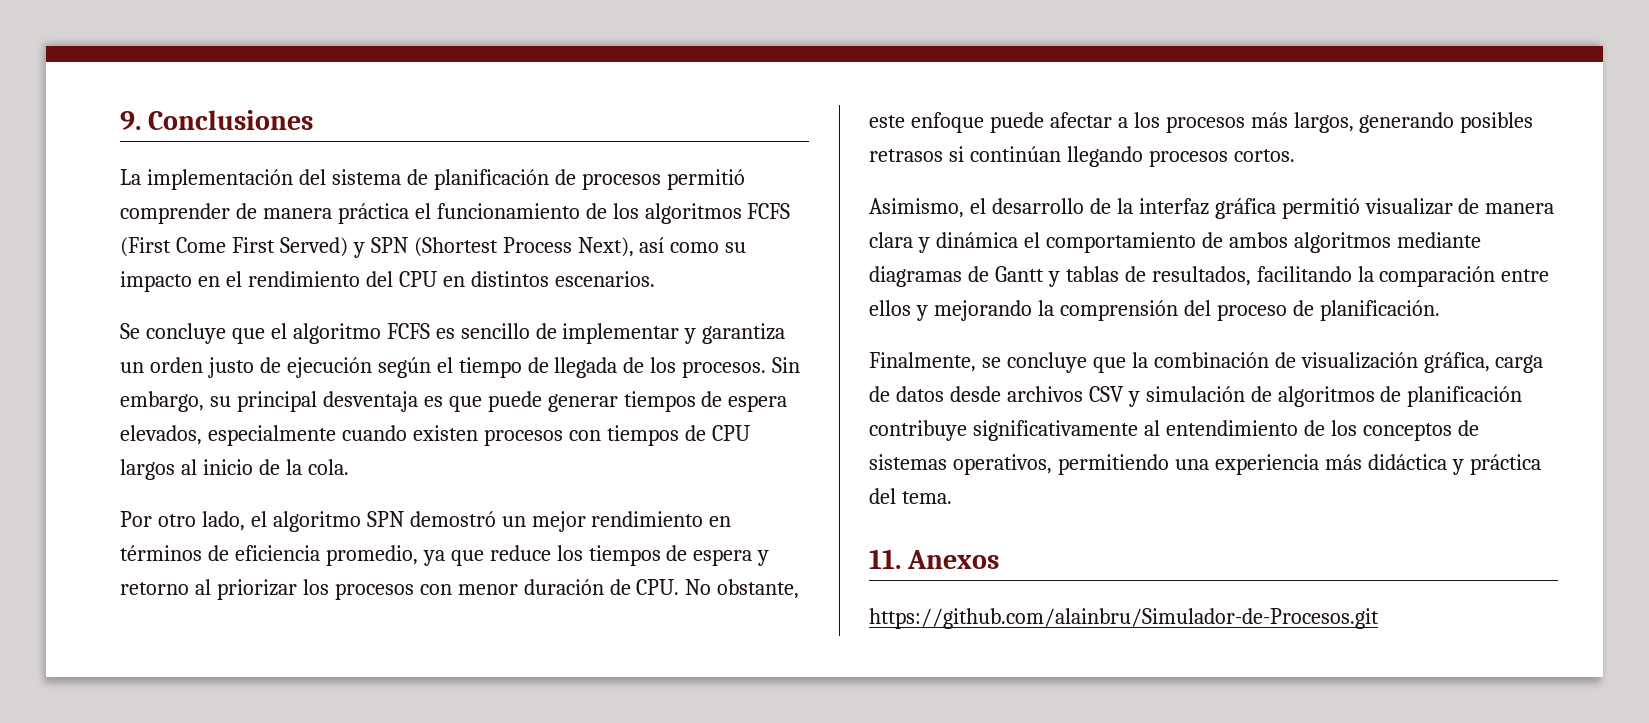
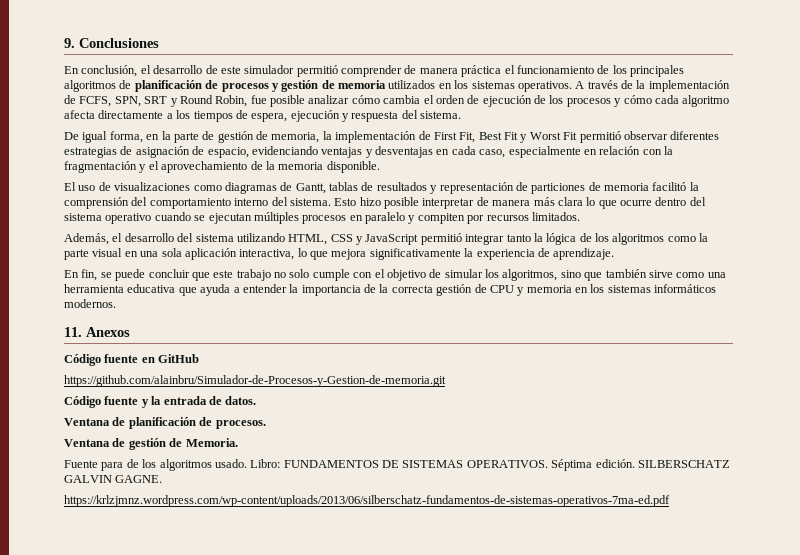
[120,169,661,190] La implementación del sistema de planificación de procesos -> [64,65,295,77] En conclusión, el desarrollo de este simulador
[644,203,791,224] [120,237,747,258] [120,271,655,292] [120,323,786,344] [120,357,801,378] [120,391,788,412] [120,425,750,446] [120,459,349,480] [120,511,732,532] [120,545,770,566] [120,579,800,600] [869,112,1534,133] [869,146,1295,167] [869,198,1555,219] [869,232,1481,253] [869,266,1550,287] [869,300,1440,321] [869,352,1544,373] [869,386,1523,407] [869,420,1479,441] [869,454,1541,475] [869,488,952,504] [869,549,1000,569] [869,608,1379,629] algoritmos FCFS (First Come First Served) y SPN (Shortest Process Next), así como su impacto en el rendimiento del CPU en distintos escenarios. // Se concluye que el algoritmo FCFS es sencillo de implementar y garantiza un orden justo de ejecución según el tiempo de llegada de los procesos. Sin embargo, su principal desventaja es que puede generar tiempos de espera elevados, especialmente cuando existen procesos con tiempos de CPU largos al inicio de la cola. // Por otro lado, el algoritmo SPN demostró un mejor rendimiento en términos de eficiencia promedio, ya que reduce los tiempos de espera y retorno al priorizar los procesos con menor duración de CPU. No obstante, este enfoque puede afectar a los procesos más largos, generando posibles retrasos si continúan llegando procesos cortos. // Asimismo, el desarrollo de la interfaz gráfica permitió visualizar de manera clara y dinámica el comportamiento de ambos algoritmos mediante diagramas de Gantt y tablas de resultados, facilitando la comparación entre ellos y mejorando la comprensión del proceso de planificación. // Finalmente, se concluye que la combinación de visualización gráfica, carga de datos desde archivos CSV y simulación de algoritmos de planificación contribuye significativamente al entendimiento de los conceptos de sistemas operativos, permitiendo una experiencia más didáctica y práctica del tema. // 11. Anexos // https://github.com/alainbru/Simulador-de-Procesos.git -> [630,65,684,77] [64,80,730,92] [64,95,730,107] [64,110,462,122] [64,131,720,143] [64,146,673,158] [64,161,380,173] [64,182,699,194] [64,197,706,209] [64,212,580,224] [64,233,709,245] [64,248,615,260] [64,269,726,281] [64,284,717,296] [64,299,116,308] [64,327,130,337] [64,354,200,366] [64,375,446,387] [64,396,257,408] [64,417,266,429] [64,438,238,450] [64,459,730,471] [64,475,163,483] [64,495,670,507] principales algoritmos de planificación de procesos y gestión de memoria utilizados en los sistemas operativos. A través de la implementación de FCFS, SPN, SRT y Round Robin, fue posible analizar cómo cambia el orden de ejecución de los procesos y cómo cada algoritmo afecta directamente a los tiempos de espera, ejecución y respuesta del sistema. // De igual forma, en la parte de gestión de memoria, la implementación de First Fit, Best Fit y Worst Fit permitió observar diferentes estrategias de asignación de espacio, evidenciando ventajas y desventajas en cada caso, especialmente en relación con la fragmentación y el aprovechamiento de la memoria disponible. // El uso de visualizaciones como diagramas de Gantt, tablas de resultados y representación de particiones de memoria facilitó la comprensión del comportamiento interno del sistema. Esto hizo posible interpretar de manera más clara lo que ocurre dentro del sistema operativo cuando se ejecutan múltiples procesos en paralelo y compiten por recursos limitados. // Además, el desarrollo del sistema utilizando HTML, CSS y JavaScript permitió integrar tanto la lógica de los algoritmos como la parte visual en una sola aplicación interactiva, lo que mejora significativamente la experiencia de aprendizaje. // En fin, se puede concluir que este trabajo no solo cumple con el objetivo de simular los algoritmos, sino que también sirve como una herramienta educativa que ayuda a entender la importancia de la correcta gestión de CPU y memoria en los sistemas informáticos modernos. // 11. Anexos // Código fuente en GitHub // https://github.com/alainbru/Simulador-de-Procesos-y-Gestion-de-memoria.git // Código fuente y la entrada de datos. // Ventana de planificación de procesos. // Ventana de gestión de Memoria. // Fuente para de los algoritmos usado. Libro: FUNDAMENTOS DE SISTEMAS OPERATIVOS. Séptima edición. SILBERSCHATZ GALVIN GAGNE. // https://krlzjmnz.wordpress.com/wp-content/uploads/2013/06/silberschatz-fundamentos-de-sistemas-operativos-7ma-ed.pdf

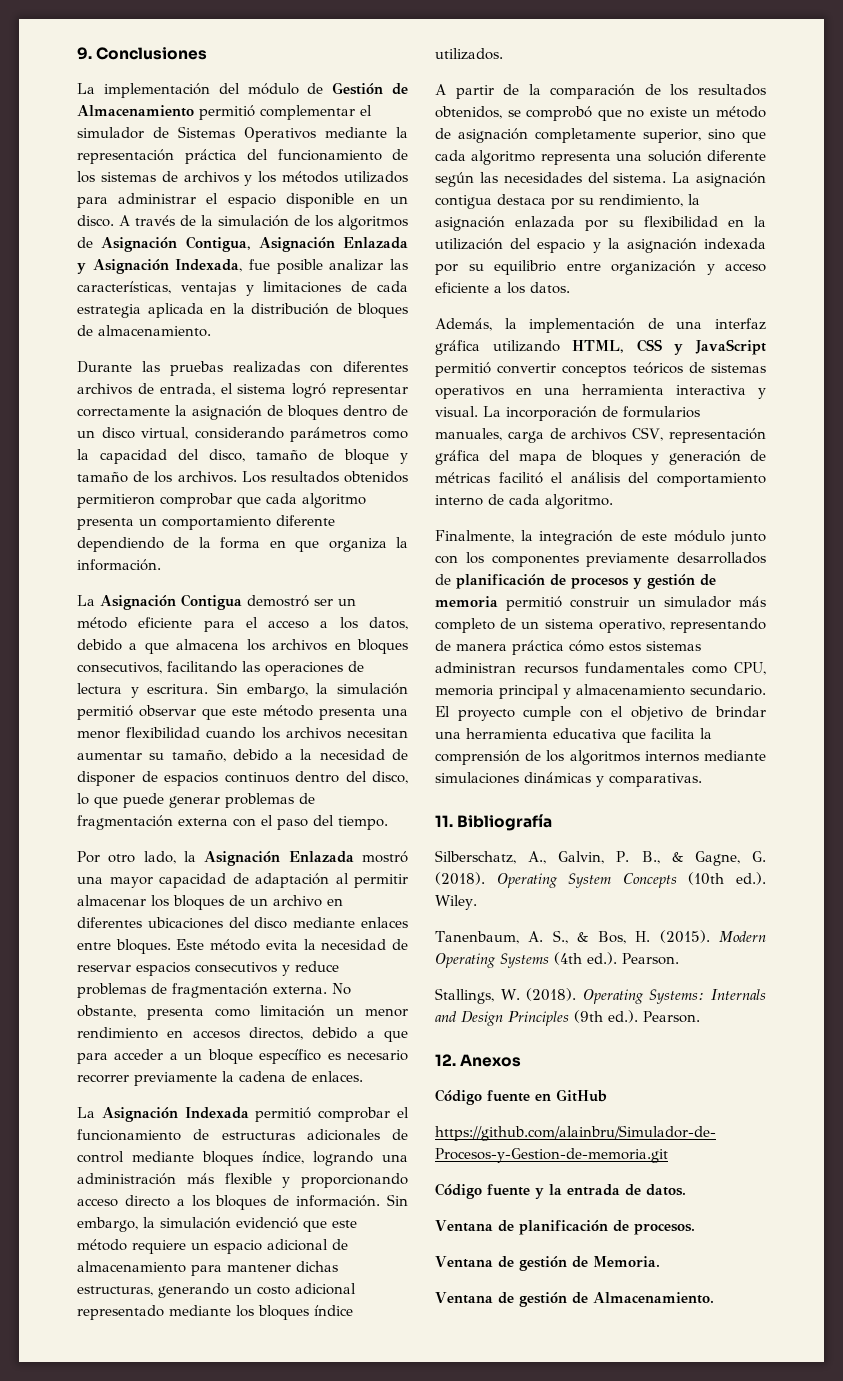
[64,65,684,77] [64,80,116,92] En conclusión, el desarrollo de este simulador permitió comprender de manera práctica el funcionamiento de los principales algoritmos -> [77,82,409,98] [77,105,372,120] [77,126,408,142] [77,149,408,164] [77,171,408,186] [77,193,408,208] [77,215,408,230] [77,236,408,252] [77,259,408,274] [77,281,409,296] [77,303,408,318] [77,325,211,337] [77,361,408,376] [77,383,409,398] [77,405,408,420] [77,427,408,442] [77,449,408,464] [77,471,408,483] [77,493,366,508] [77,515,335,530] [77,537,408,552] [77,559,161,571] [77,594,356,610] [77,617,408,632] [77,639,408,654] [77,661,364,676] [77,682,408,698] [77,705,408,720] [77,727,408,739] [77,749,408,762] [77,771,408,786] [77,793,315,808] [77,815,388,830] [77,851,408,866] [77,873,408,888] [77,895,343,910] [77,917,409,929] [77,939,409,954] [77,961,339,976] [77,983,351,998] [77,1005,408,1020] [77,1027,408,1042] [77,1049,408,1064] [77,1071,363,1086] [77,1107,410,1122] [77,1129,408,1141] [77,1151,408,1166] [77,1173,408,1188] [77,1194,408,1210] [77,1217,357,1232] [77,1239,348,1254] [77,1261,338,1276] [77,1283,356,1298] [77,1305,353,1320] [435,48,503,60] [435,84,766,99] [435,106,766,121] [435,128,766,143] [435,150,766,165] [435,172,766,187] [435,194,700,209] [435,216,766,231] [435,238,766,253] [435,260,766,275] [435,282,570,294] [435,318,766,333] [435,339,766,355] [435,362,766,377] [435,384,766,399] [435,406,700,421] [435,427,766,443] [435,450,766,465] [435,472,766,487] [435,494,613,509] [435,530,766,545] [435,552,766,567] La implementación del módulo de Gestión de Almacenamiento permitió complementar el simulador de Sistemas Operativos mediante la representación práctica del funcionamiento de los sistemas de archivos y los métodos utilizados para administrar el espacio disponible en un disco. A través de la simulación de los algoritmos de Asignación Contigua, Asignación Enlazada y Asignación Indexada, fue posible analizar las características, ventajas y limitaciones de cada estrategia aplicada en la distribución de bloques de almacenamiento. // Durante las pruebas realizadas con diferentes archivos de entrada, el sistema logró representar correctamente la asignación de bloques dentro de un disco virtual, considerando parámetros como la capacidad del disco, tamaño de bloque y tamaño de los archivos. Los resultados obtenidos permitieron comprobar que cada algoritmo presenta un comportamiento diferente dependiendo de la forma en que organiza la información. // La Asignación Contigua demostró ser un método eficiente para el acceso a los datos, debido a que almacena los archivos en bloques consecutivos, facilitando las operaciones de lectura y escritura. Sin embargo, la simulación permitió observar que este método presenta una menor flexibilidad cuando los archivos necesitan aumentar su tamaño, debido a la necesidad de disponer de espacios continuos dentro del disco, lo que puede generar problemas de fragmentación externa con el paso del tiempo. // Por otro lado, la Asignación Enlazada mostró una mayor capacidad de adaptación al permitir almacenar los bloques de un archivo en diferentes ubicaciones del disco mediante enlaces entre bloques. Este método evita la necesidad de reservar espacios consecutivos y reduce problemas de fragmentación externa. No obstante, presenta como limitación un menor rendimiento en accesos directos, debido a que para acceder a un bloque específico es necesario recorrer previamente la cadena de enlaces. // La Asignación Indexada permitió comprobar el funcionamiento de estructuras adicionales de control mediante bloques índice, logrando una administración más flexible y proporcionando acceso directo a los bloques de información. Sin embargo, la simulación evidenció que este método requiere un espacio adicional de almacenamiento para mantener dichas estructuras, generando un costo adicional representado mediante los bloques índice utilizados. // A partir de la comparación de los resultados obtenidos, se comprobó que no existe un método de asignación completamente superior, sino que cada algoritmo representa una solución diferente según las necesidades del sistema. La asignación contigua destaca por su rendimiento, la asignación enlazada por su flexibilidad en la utilización del espacio y la asignación indexada por su equilibrio entre organización y acceso eficiente a los datos. // Además, la implementación de una interfaz gráfica utilizando HTML, CSS y JavaScript permitió convertir conceptos teóricos de sistemas operativos en una herramienta interactiva y visual. La incorporación de formularios manuales, carga de archivos CSV, representación gráfica del mapa de bloques y generación de métricas facilitó el análisis del comportamiento interno de cada algoritmo. // Finalmente, la integración de este módulo junto con los componentes previamente desarrollados
[388,80,730,92] [64,95,730,107] [64,110,462,122] [64,131,720,143] [64,146,673,158] [64,161,380,173] [64,182,699,194] [64,197,706,209] [64,212,580,224] [64,233,709,245] [64,248,615,260] [64,269,310,281] utilizados en los sistemas operativos. A través de la implementación de FCFS, SPN, SRT y Round Robin, fue posible analizar cómo cambia el orden de ejecución de los procesos y cómo cada algoritmo afecta directamente a los tiempos de espera, ejecución y respuesta del sistema. // De igual forma, en la parte de gestión de memoria, la implementación de First Fit, Best Fit y Worst Fit permitió observar diferentes estrategias de asignación de espacio, evidenciando ventajas y desventajas en cada caso, especialmente en relación con la fragmentación y el aprovechamiento de la memoria disponible. // El uso de visualizaciones como diagramas de Gantt, tablas de resultados y representación de particiones de memoria facilitó la comprensión del comportamiento interno del sistema. Esto hizo posible interpretar de manera más clara lo que ocurre dentro del sistema operativo cuando se ejecutan múltiples procesos en paralelo y compiten por recursos limitados. // Además, el desarrollo del sistema utilizando HTML, CSS y JavaScript permitió integrar tanto la lógica de los algoritmos como la parte visual en una sola aplicación interactiva, lo que mejora significativamente la experiencia de aprendizaje. // En fin, se puede concluir que este trabajo no solo -> [506,596,766,611] [435,618,766,633] [435,640,701,655] [435,662,766,675] [435,684,766,699] [435,706,515,721] permitió construir un simulador más completo de un sistema operativo, representando de manera práctica cómo estos sistemas administran recursos fundamentales como CPU, memoria principal y almacenamiento secundario. El proyecto
[444,269,726,281] [64,284,717,296] [64,299,116,308] [64,327,82,337] simular los algoritmos, sino que también sirve como una herramienta educativa que ayuda a entender la importancia de la correcta gestión de CPU y memoria en los sistemas informáticos modernos. // 11. -> [715,706,766,717] [435,728,712,743] [435,750,766,765] [435,772,702,787] [435,814,553,831] [435,850,766,866] [435,872,766,888] [435,895,477,910] [435,930,766,944] [435,952,679,968] [435,988,766,1004] [435,1010,700,1026] [435,1054,456,1066] brindar una herramienta educativa que facilita la comprensión de los algoritmos internos mediante simulaciones dinámicas y comparativas. // 11. Bibliografía // Silberschatz, A., Galvin, P. B., & Gagne, G. (2018). Operating System Concepts (10th ed.). Wiley. // Tanenbaum, A. S., & Bos, H. (2015). Modern Operating Systems (4th ed.). Pearson. // Stallings, W. (2018). Operating Systems: Internals and Design Principles (9th ed.). Pearson. // 12.
[64,459,730,471] [64,475,163,483] [64,495,670,507] Fuente para de los algoritmos usado. Libro: FUNDAMENTOS DE SISTEMAS OPERATIVOS. Séptima edición. SILBERSCHATZ GALVIN GAGNE. // https://krlzjmnz.wordpress.com/wp-content/uploads/2013/06/silberschatz-fundamentos-de-sistemas-operativos-7ma-ed.pdf -> [435,1292,714,1307] Ventana de gestión de Almacenamiento.

